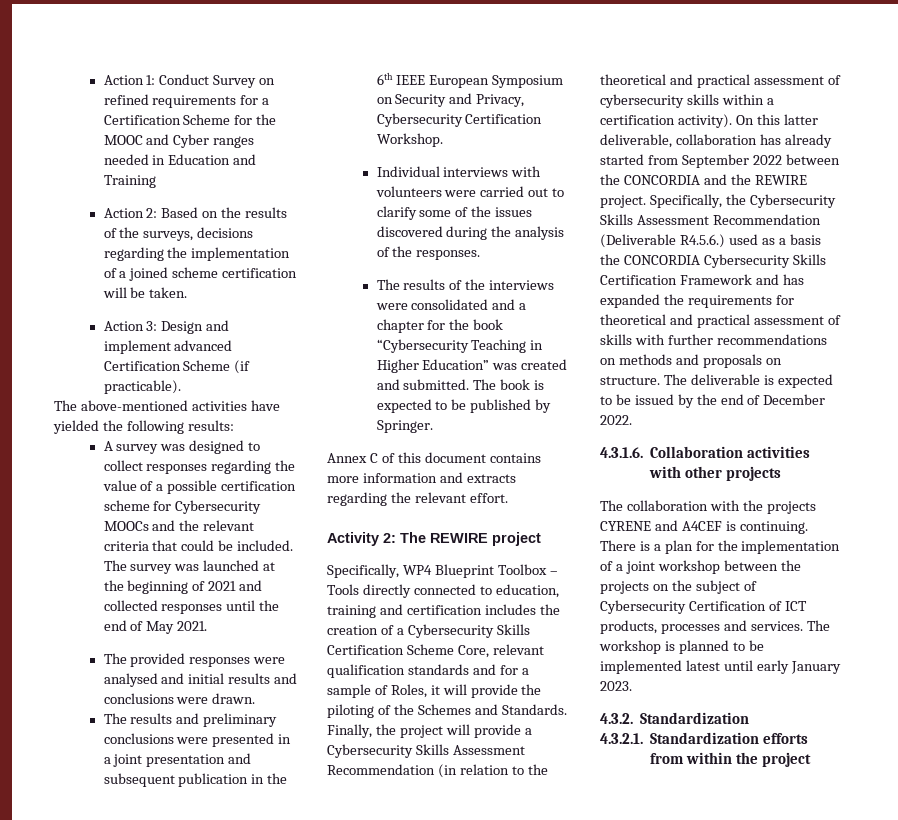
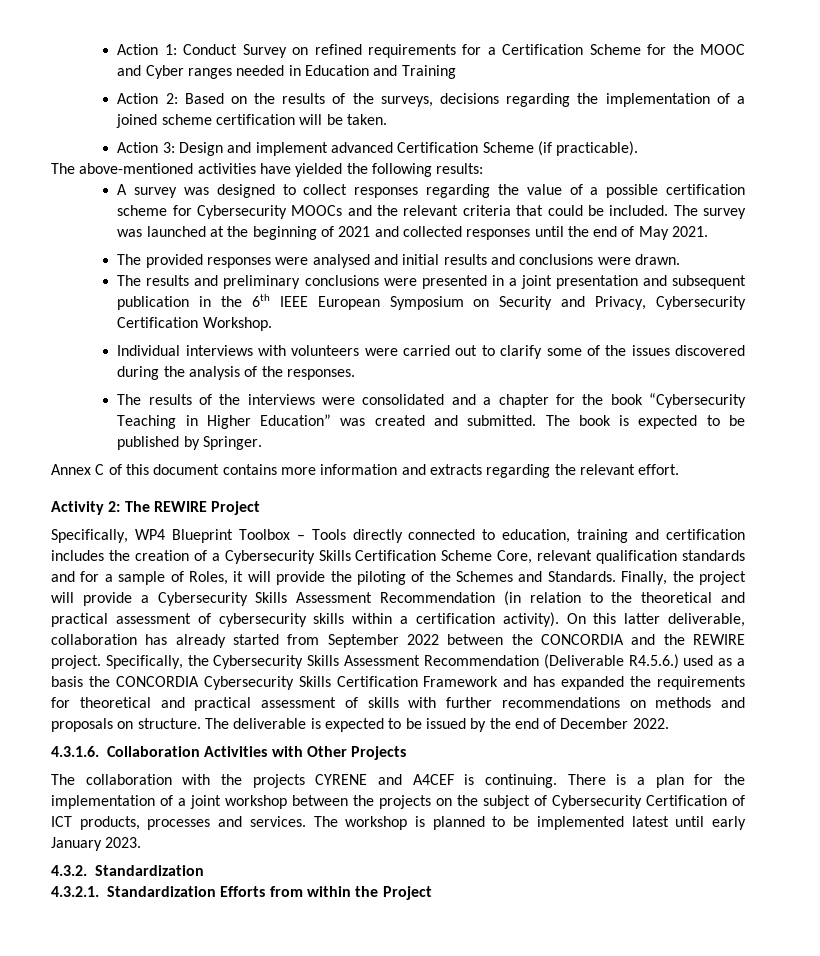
[492,532,541,546] project -> [211,501,261,515] Project
[747,446,811,458] [649,466,782,481] activities with other projects -> [204,746,407,760] Activities with Other Projects
[763,733,809,744] efforts -> [220,886,266,897] Efforts
[761,752,811,767] project -> [382,886,432,900] Project

